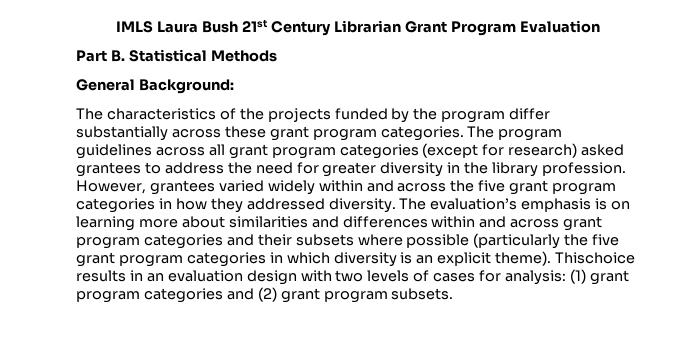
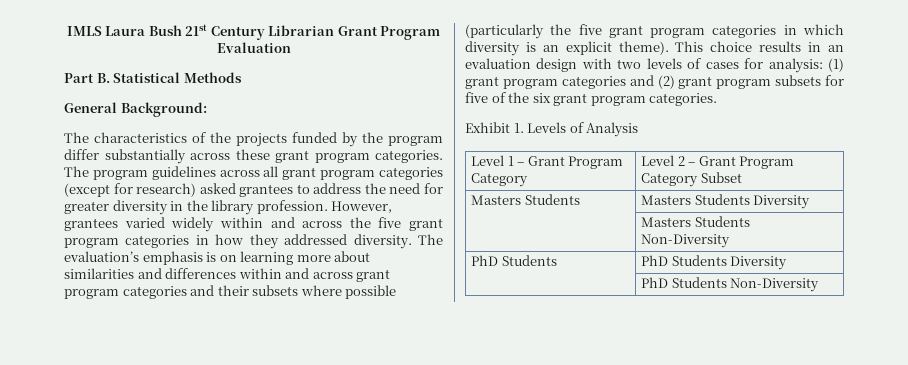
[555,252,636,264] Thischoice -> [675,41,753,52] This choice
[391,288,454,300] subsets. -> [775,75,844,86] [465,92,718,106] [465,122,639,137] [470,155,624,169] [470,173,528,187] [640,155,795,169] [640,172,742,187] [470,194,580,205] [640,194,811,209] [640,216,750,227] [640,234,730,248] [470,255,557,266] [640,255,788,270] [640,277,820,292] subsets for five of the six grant program categories. // Exhibit 1. Levels of Analysis // Level 1 – Grant Program Category | Level 2 – Grant Program Category Subset // Masters Students | Masters Students Diversity // | Masters Students Non-Diversity // PhD Students | PhD Students Diversity // | PhD Students Non-Diversity

